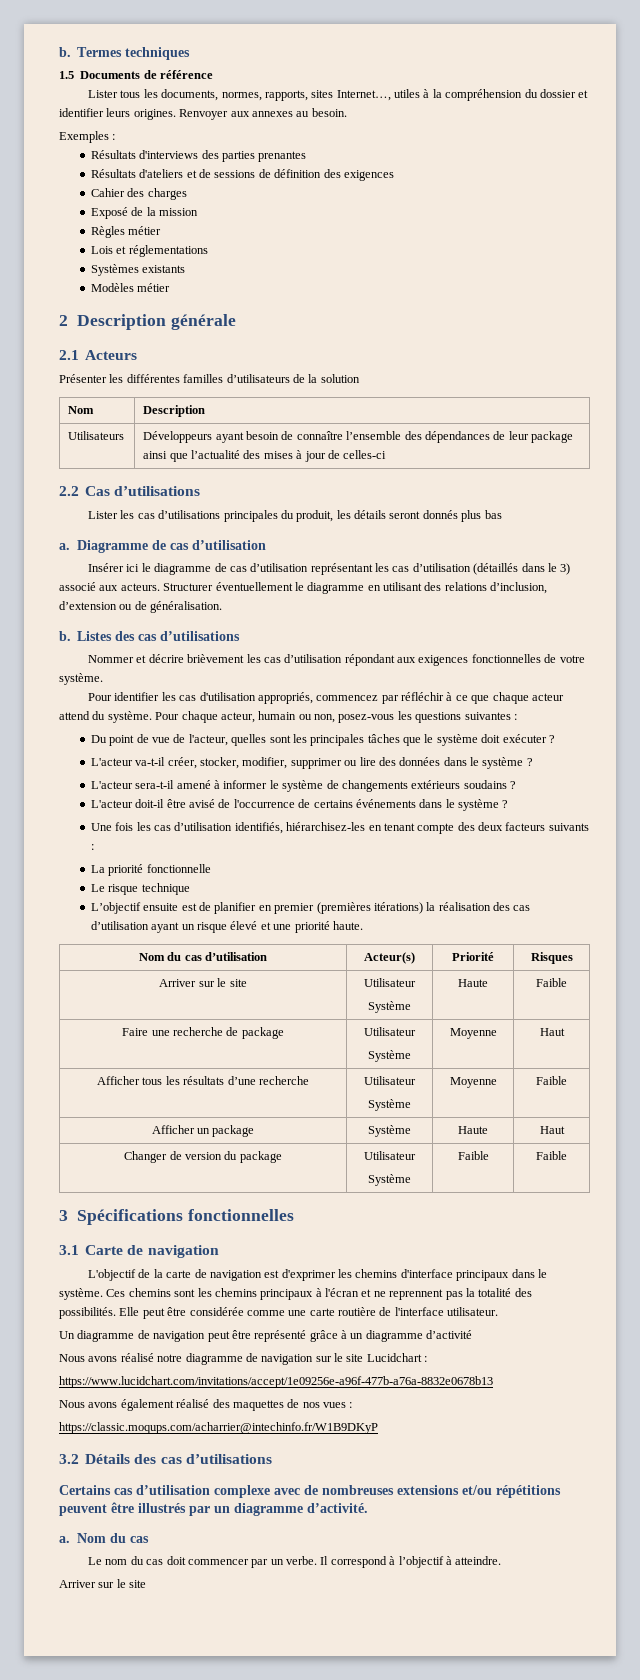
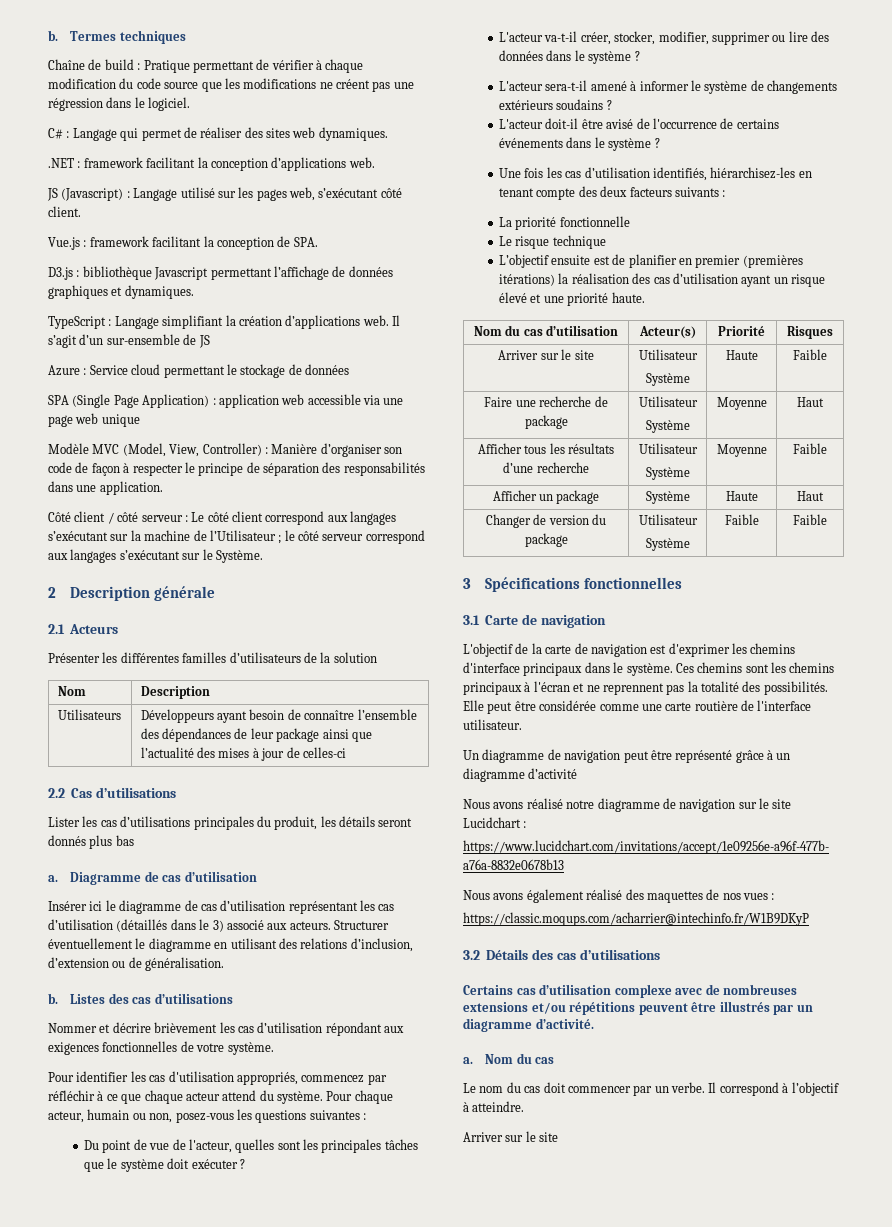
[59,70,213,79] [88,89,589,101] [59,108,347,120] [59,131,116,143] [90,150,307,162] [90,169,394,181] [90,188,187,200] [90,207,199,219] [90,226,162,238] [90,245,208,257] [90,264,186,276] [90,283,171,292] 1.5 Documents de référence // Lister tous les documents, normes, rapports, sites Internet…, utiles à la compréhension du dossier et identifier leurs origines. Renvoyer aux annexes au besoin. // Exemples : // Résultats d'interviews des parties prenantes // Résultats d'ateliers et de sessions de définition des exigences // Cahier des charges // Exposé de la mission // Règles métier // Lois et réglementations // Systèmes existants // Modèles métier -> [48,59,364,73] [48,78,414,92] [48,97,191,111] [48,127,388,141] [48,157,375,171] [47,187,402,201] [48,206,81,217] [48,236,318,250] [48,266,393,280] [48,285,194,299] [48,315,400,329] [48,334,210,348] [48,364,349,378] [48,394,404,408] [48,413,140,427] [48,443,402,457] [48,462,425,476] [48,481,163,495] [48,511,397,525] [48,530,425,544] [48,549,263,563] Chaîne de build : Pratique permettant de vérifier à chaque modification du code source que les modifications ne créent pas une régression dans le logiciel. // C# : Langage qui permet de réaliser des sites web dynamiques. // .NET : framework facilitant la conception d’applications web. // JS (Javascript) : Langage utilisé sur les pages web, s’exécutant côté client. // Vue.js : framework facilitant la conception de SPA. // D3.js : bibliothèque Javascript permettant l’affichage de données graphiques et dynamiques. // TypeScript : Langage simplifiant la création d’applications web. Il s’agit d’un sur-ensemble de JS // Azure : Service cloud permettant le stockage de données // SPA (Single Page Application) : application web accessible via une page web unique // Modèle MVC (Model, View, Controller) : Manière d’organiser son code de façon à respecter le principe de séparation des responsabilités dans une application. // Côté client / côté serveur : Le côté client correspond aux langages s’exécutant sur la machine de l’Utilisateur ; le côté serveur correspond aux langages s’exécutant sur le Système.

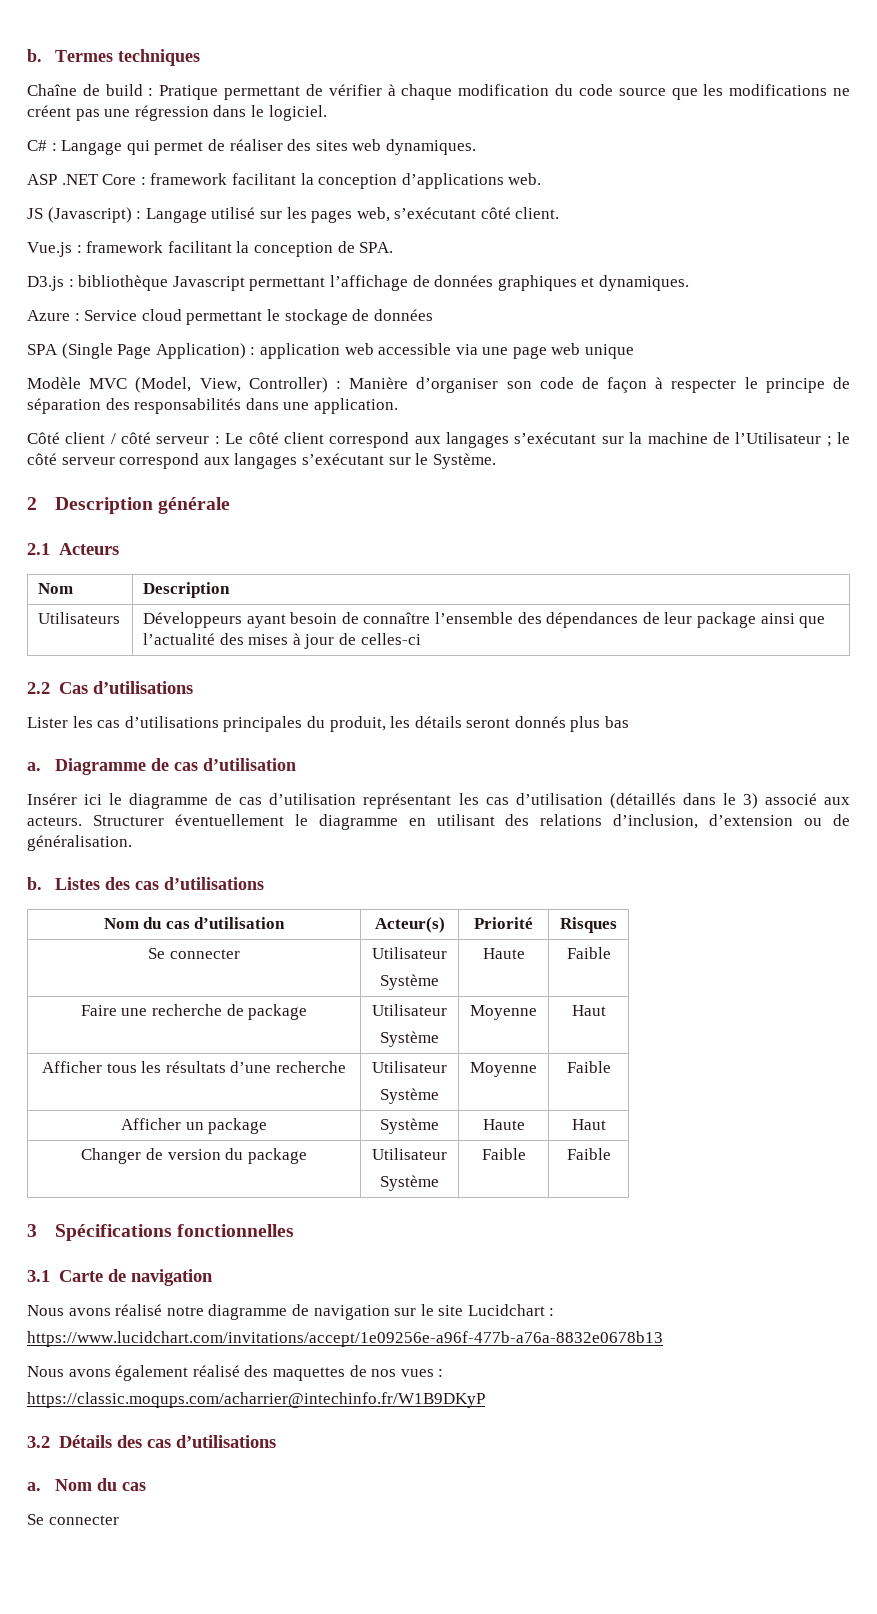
[48,158,74,168] .NET -> [27,174,137,185] ASP .NET Core
[48,315,400,329] [48,334,210,348] // TypeScript : Langage simplifiant la création d’applications web. Il s’agit d’un sur-ensemble de JS -> (689, 283) none
[48,652,377,663] // Présenter les différentes familles d’utilisateurs de la solution -> (119, 549) none
[48,1022,404,1036] [48,1041,274,1055] [48,1071,387,1085] [48,1090,393,1104] [48,1109,366,1123] [84,1139,418,1153] [84,1158,245,1172] [499,31,830,45] [499,50,640,64] [499,80,838,94] [499,99,612,110] [499,118,779,129] [499,137,660,151] [499,167,812,181] [499,186,726,200] [499,216,630,230] [499,235,606,249] [499,254,803,268] [499,273,826,287] [499,292,645,306] // Nommer et décrire brièvement les cas d’utilisation répondant aux exigences fonctionnelles de votre système. // Pour identifier les cas d'utilisation appropriés, commencez par réfléchir à ce que chaque acteur attend du système. Pour chaque acteur, humain ou non, posez-vous les questions suivantes : // Du point de vue de l'acteur, quelles sont les principales tâches que le système doit exécuter ? // L'acteur va-t-il créer, stocker, modifier, supprimer ou lire des données dans le système ? // L'acteur sera-t-il amené à informer le système de changements extérieurs soudains ? // L'acteur doit-il être avisé de l'occurrence de certains événements dans le système ? // Une fois les cas d’utilisation identifiés, hiérarchisez-les en tenant compte des deux facteurs suivants : // La priorité fonctionnelle // Le risque technique // L’objectif ensuite est de planifier en premier (premières itérations) la réalisation des cas d’utilisation ayant un risque élevé et une priorité haute. -> (264, 883) none
[498,349,594,360] Arriver sur le site -> [148,948,240,959] Se connecter
[463,643,796,657] [463,662,835,676] [463,681,828,695] [463,700,812,714] [463,719,522,730] [463,749,791,763] [463,768,578,782] // L'objectif de la carte de navigation est d'exprimer les chemins d'interface principaux dans le système. Ces chemins sont les chemins principaux à l'écran et ne reprennent pas la totalité des possibilités. Elle peut être considérée comme une carte routière de l'interface utilisateur. // Un diagramme de navigation peut être représenté grâce à un diagramme d’activité -> (213, 1277) none
[463,984,798,998] [463,1001,813,1015] [463,1018,594,1032] [463,1053,555,1064] [463,1082,839,1096] [463,1101,525,1112] [463,1131,559,1142] Certains cas d’utilisation complexe avec de nombreuses extensions et/ou répétitions peuvent être illustrés par un diagramme d’activité. // a. Nom du cas // Le nom du cas doit commencer par un verbe. Il correspond à l’objectif à atteindre. // Arriver sur le site -> [27,1478,146,1491] [27,1514,119,1525] a. Nom du cas // Se connecter

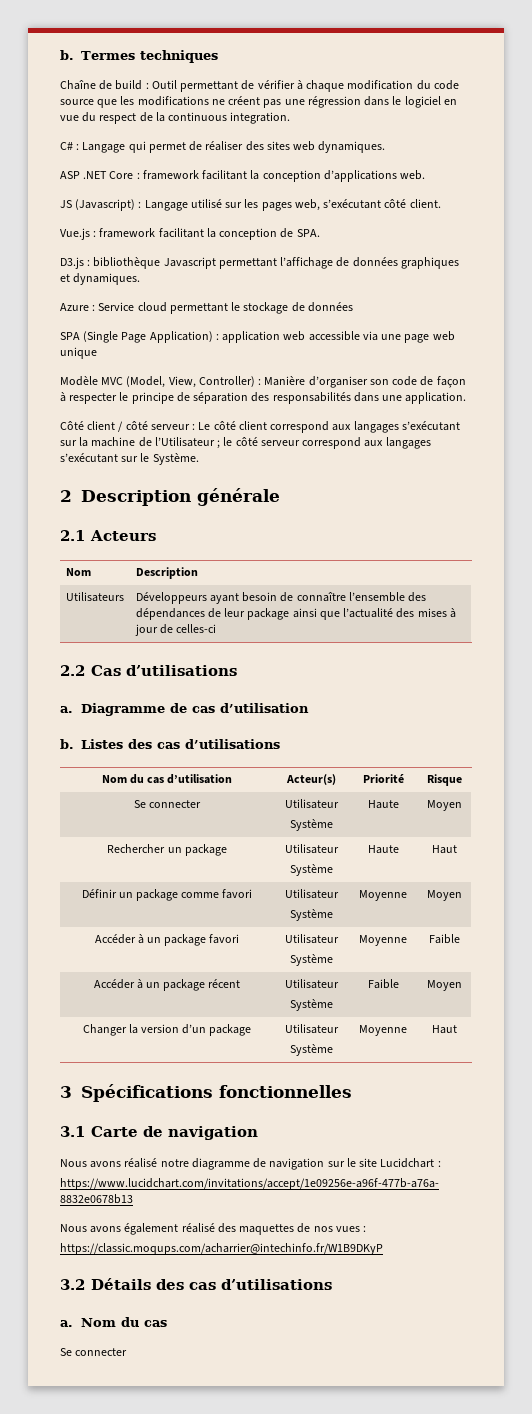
[159,85,219,100] Pratique -> [151,80,177,89] Outil
[268,105,327,121] logiciel. -> [404,96,457,108] [60,112,291,124] logiciel en vue du respect de la continuous integration.
[27,716,630,732] // Lister les cas d’utilisations principales du produit, les détails seront donnés plus bas -> (237, 670) none
[27,793,850,809] [27,814,850,830] [27,835,132,851] // Insérer ici le diagramme de cas d’utilisation représentant les cas d’utilisation (détaillés dans le 3) associé aux acteurs. Structurer éventuellement le diagramme en utilisant des relations d’inclusion, d’extension ou de généralisation. -> (309, 708) none
[560,917,617,933] Risques -> [427,774,462,786] Risque
[566,947,611,959] [80,1004,244,1016] Faible // Faire une recherche de -> [427,800,462,811] [107,844,227,856] [284,844,339,854] [289,864,333,876] [367,845,399,854] [432,845,457,854] [81,889,253,901] [284,889,339,899] [289,909,333,921] [359,890,407,901] [427,890,462,901] [94,934,240,946] [284,934,339,944] [289,954,333,966] [359,935,407,946] [429,934,460,944] [93,979,241,991] [284,979,339,989] [289,999,333,1011] [367,979,399,989] [427,980,462,991] [82,1024,207,1036] Moyen // Rechercher un package | Utilisateur // Système | Haute | Haut // Définir un package comme favori | Utilisateur // Système | Moyenne | Moyen // Accéder à un package favori | Utilisateur // Système | Moyenne | Faible // Accéder à un package récent | Utilisateur // Système | Faible | Moyen // Changer la version d’un
[42,1061,346,1073] [372,1061,447,1073] [380,1088,439,1104] [470,1062,537,1077] [566,1061,611,1073] [120,1118,268,1134] [380,1118,439,1134] [482,1119,525,1130] [571,1119,606,1130] [81,1148,307,1164] [372,1148,447,1160] [380,1175,439,1191] [481,1148,526,1160] [566,1148,611,1160] // Afficher tous les résultats d’une recherche | Utilisateur // Système | Moyenne | Faible // Afficher un package | Système | Haute | Haut // Changer de version du package | Utilisateur // Système | Faible | Faible -> (457, 1029) none

